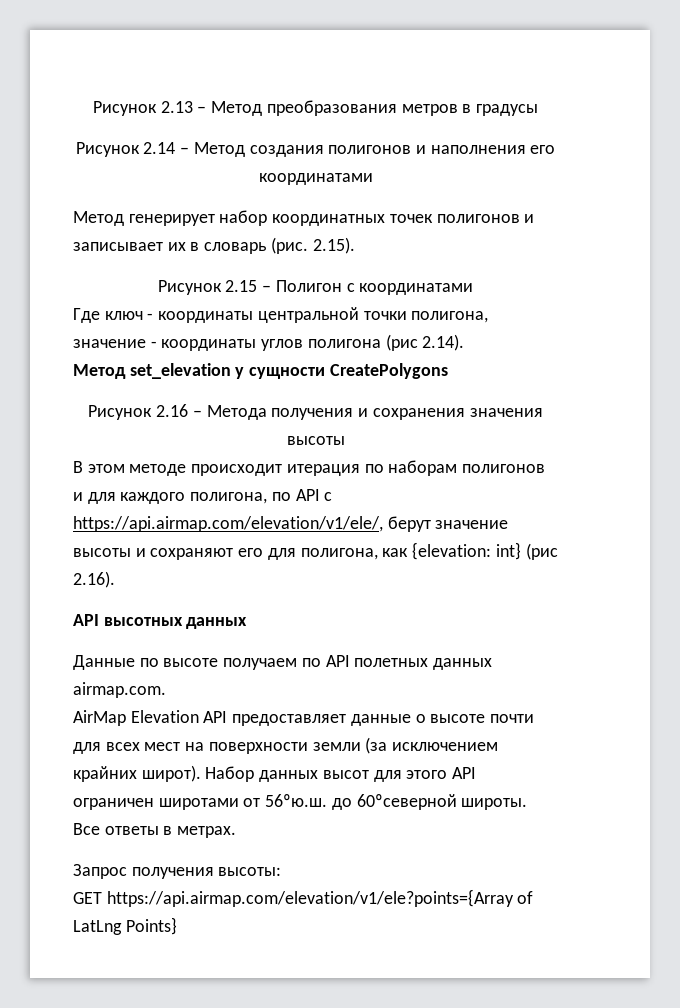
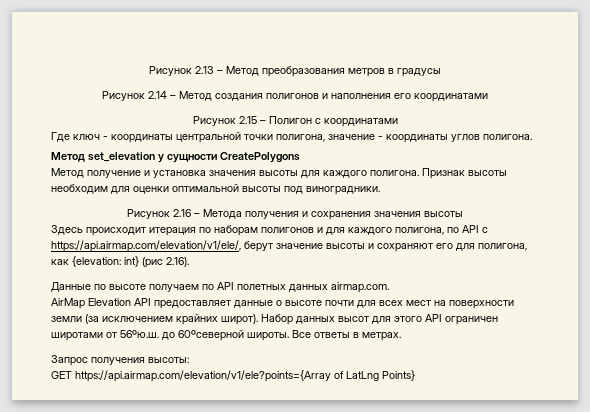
[73,210,535,226] [73,237,355,254] // Метод генерирует набор координатных точек полигонов и записывает их в словарь (рис. 2.15). -> (488, 97) none
[307,334,465,351] полигона (рис 2.14). -> [483,134,532,140] полигона.
(448, 371) none -> [51,168,507,179] [51,184,380,195] // Метод получение и установка значения высоты для каждого полигона. Признак высоты необходим для оценки оптимальной высоты под виноградники.
[73,461,187,476] В этом методе -> [51,225,83,235] Здесь
[73,614,248,629] // API высотных данных -> (189, 262) none

